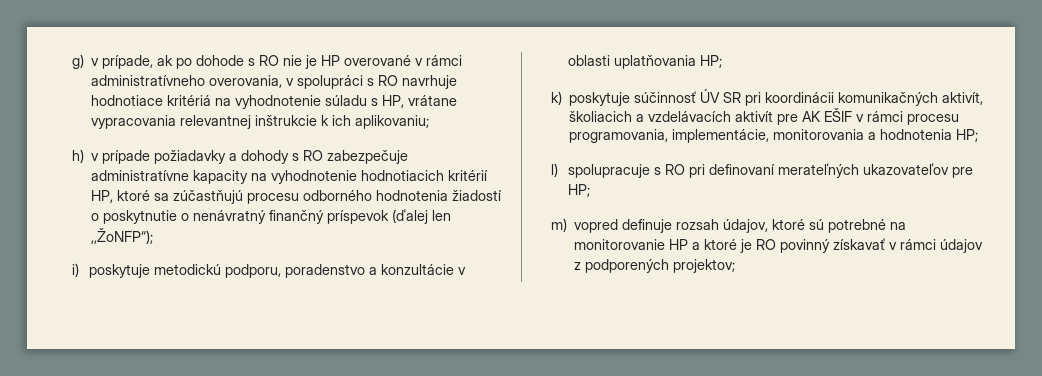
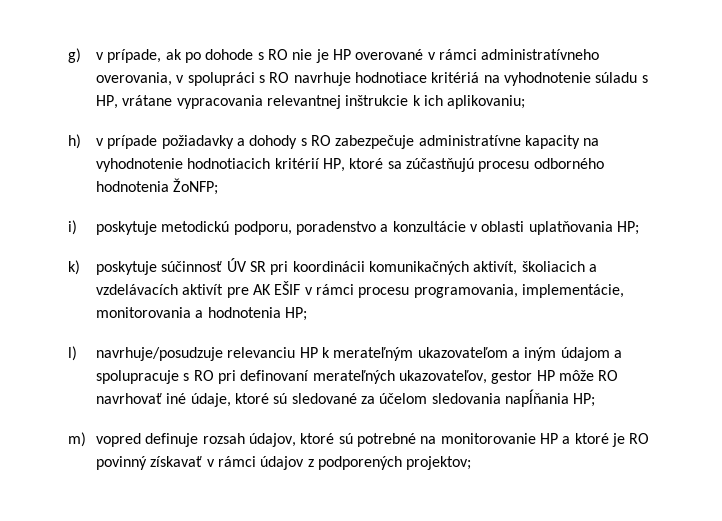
[451,190,502,201] [90,209,451,224] [90,228,153,244] žiadostí o poskytnutie o nenávratný finančný príspevok (ďalej len ,,ŽoNFP“); -> [173,178,219,195] ŽoNFP;
(558, 170) none -> [96,347,623,361] navrhuje/posudzuje relevanciu HP k merateľným ukazovateľom a iným údajom a
[863,163,974,178] ukazovateľov pre -> [399,370,619,384] [96,389,570,407] ukazovateľov, gestor HP môže RO navrhovať iné údaje, ktoré sú sledované za účelom sledovania napĺňania

